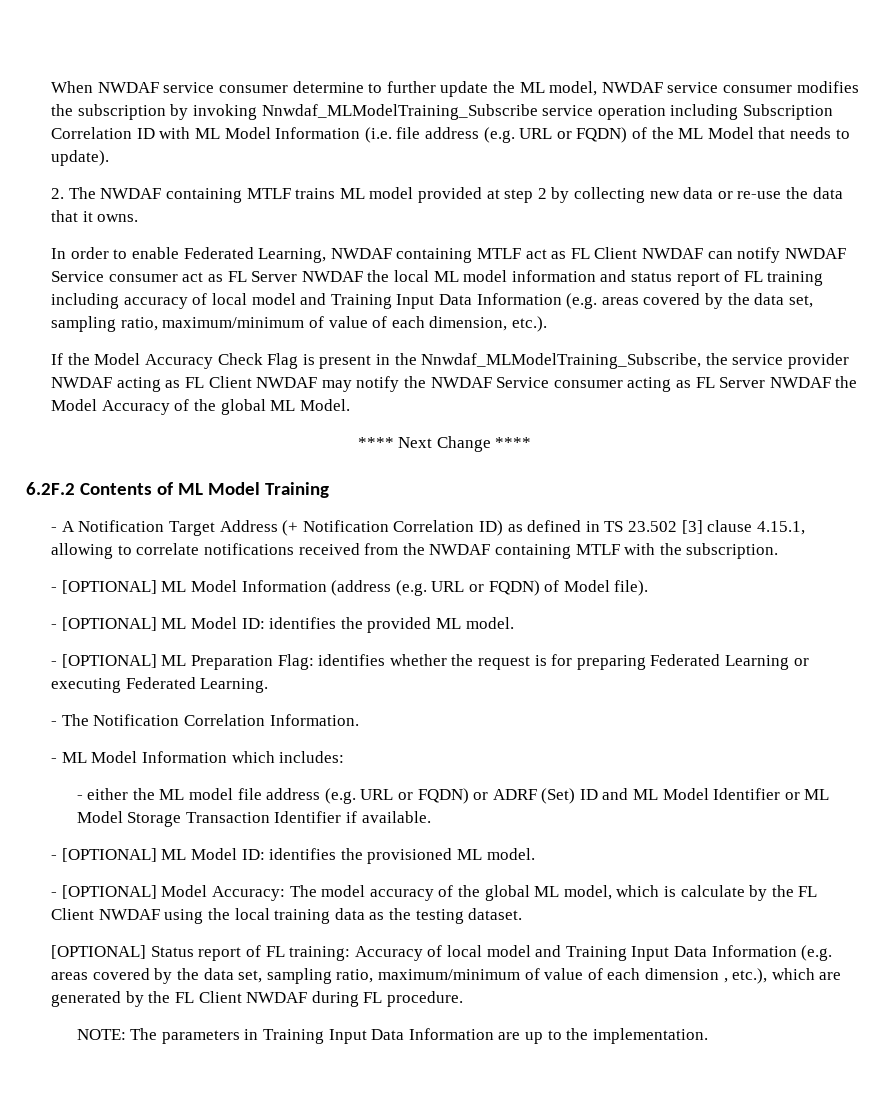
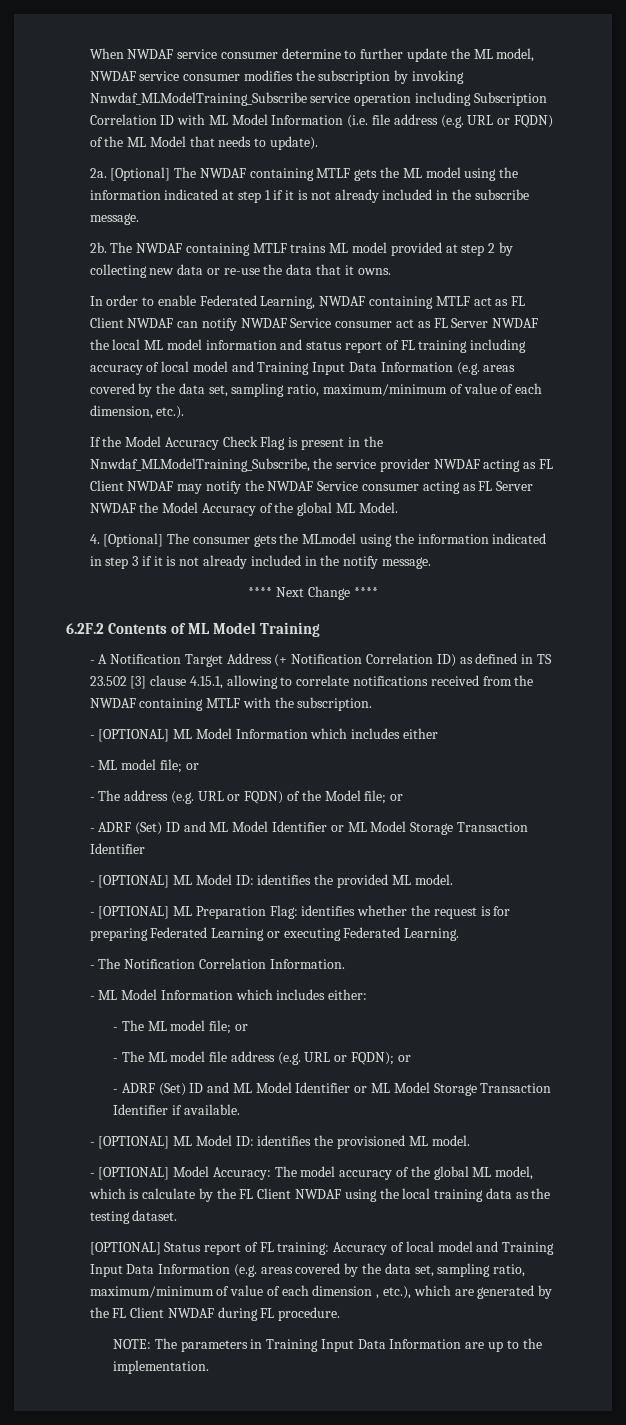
[51,188,65,199] 2. -> [89,167,519,181] [89,189,529,203] [89,213,139,225] [89,242,107,253] 2a. [Optional] The NWDAF containing MTLF gets the ML model using the information indicated at step 1 if it is not already included in the subscribe message. // 2b.
(350, 405) none -> [89,533,547,547] [89,555,431,569] // 4. [Optional] The consumer gets the MLmodel using the information indicated in step 3 if it is not already included in the notify message.
[331,580,649,596] (address (e.g. URL or FQDN) of Model file). -> [310,728,438,739] [89,759,199,773] [89,790,404,804] [89,821,528,835] [89,843,145,854] which includes either // - ML model file; or // - The address (e.g. URL or FQDN) of the Model file; or // - ADRF (Set) ID and ML Model Identifier or ML Model Storage Transaction Identifier
[279,751,345,763] [76,788,155,800] includes: // - either the -> [276,989,368,1000] [113,1020,248,1034] [113,1051,144,1062] includes either: // - The ML model file; or // - The
[417,788,489,804] FQDN) or -> [351,1052,411,1065] [113,1089,119,1093] FQDN); or // -

